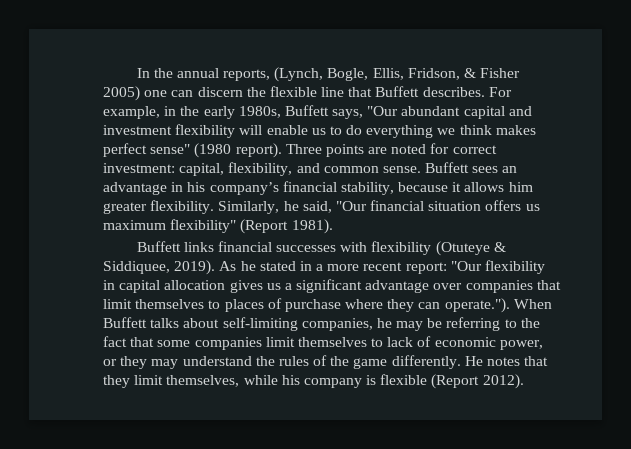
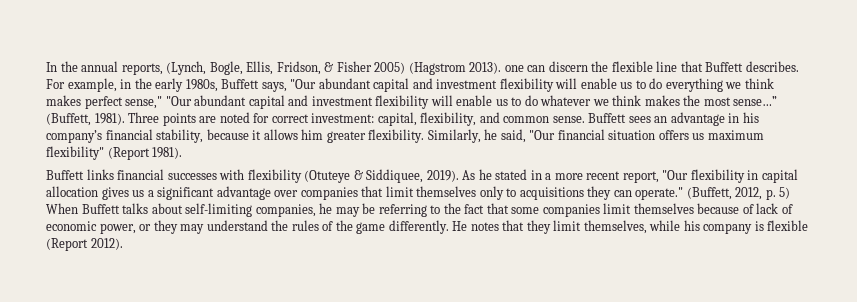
(140, 93) none -> [408,62,502,75] (Hagstrom 2013).
[150,143,282,158] sense" (1980 report). -> [125,95,778,109] [46,113,125,126] sense," "Our abundant capital and investment flexibility will enable us to do whatever we think makes the most sense…” (Buffett, 1981).
[405,262,447,274] report: -> [622,171,659,183] report,
[208,298,510,313] to places of purchase where they can operate."). -> [479,186,791,200] only to acquisitions they can operate." (Buffett, 2012, p. 5)
[371,338,384,347] to -> [697,203,754,214] because of

